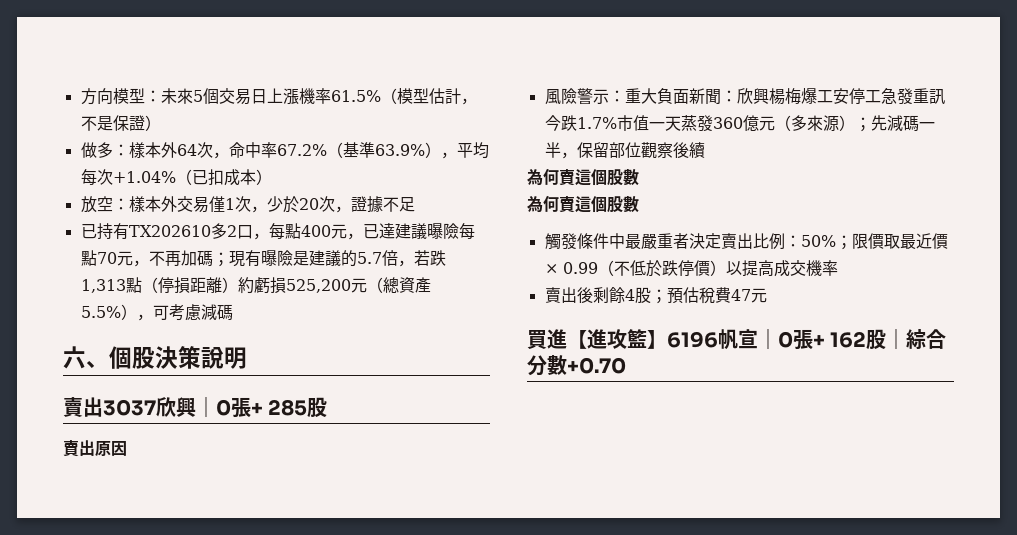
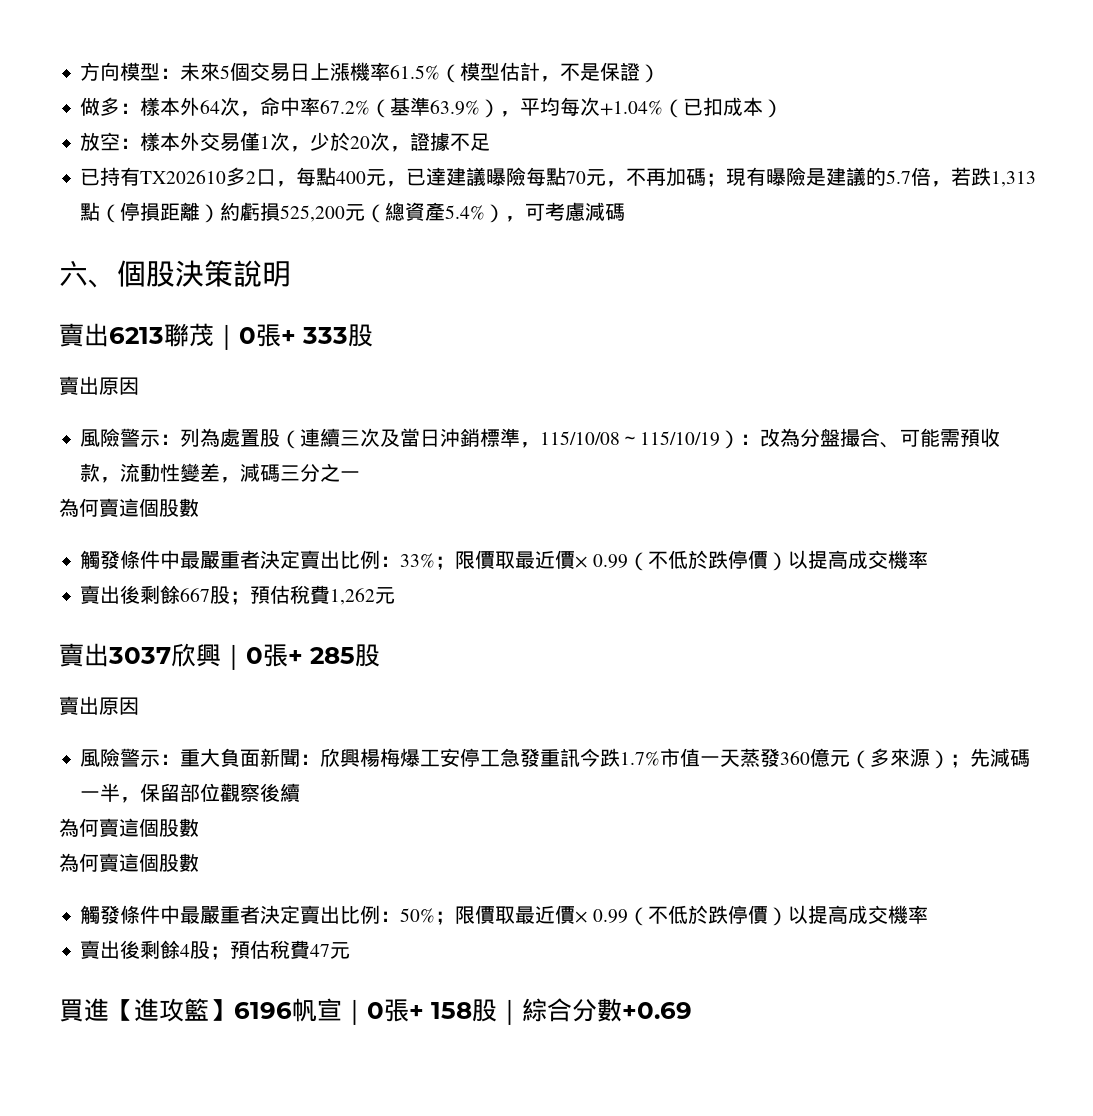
[80,306,121,318] 5.5% -> [445,205,486,220] 5.4%
(247, 358) none -> [59,323,373,350] [59,376,139,395] [80,428,1001,449] [80,463,361,483] [59,498,199,517] [80,550,928,571] [80,585,396,605] // 賣出6213聯茂｜0張+ 333股 // 賣出原因 // 風險警示：列為處置股（連續三次及當日沖銷標準，115/10/08～115/10/19）：改為分盤撮合、可能需預收款，流動性變差，減碼三分之一 // 為何賣這個股數 // 觸發條件中最嚴重者決定賣出比例：33%；限價取最近價× 0.99（不低於跌停價）以提高成交機率 // 賣出後剩餘667股；預估稅費1,262元
[830,331,867,348] 162 -> [431,1002,472,1019] 158
[567,357,626,374] +0.70 -> [622,1002,692,1019] +0.69

